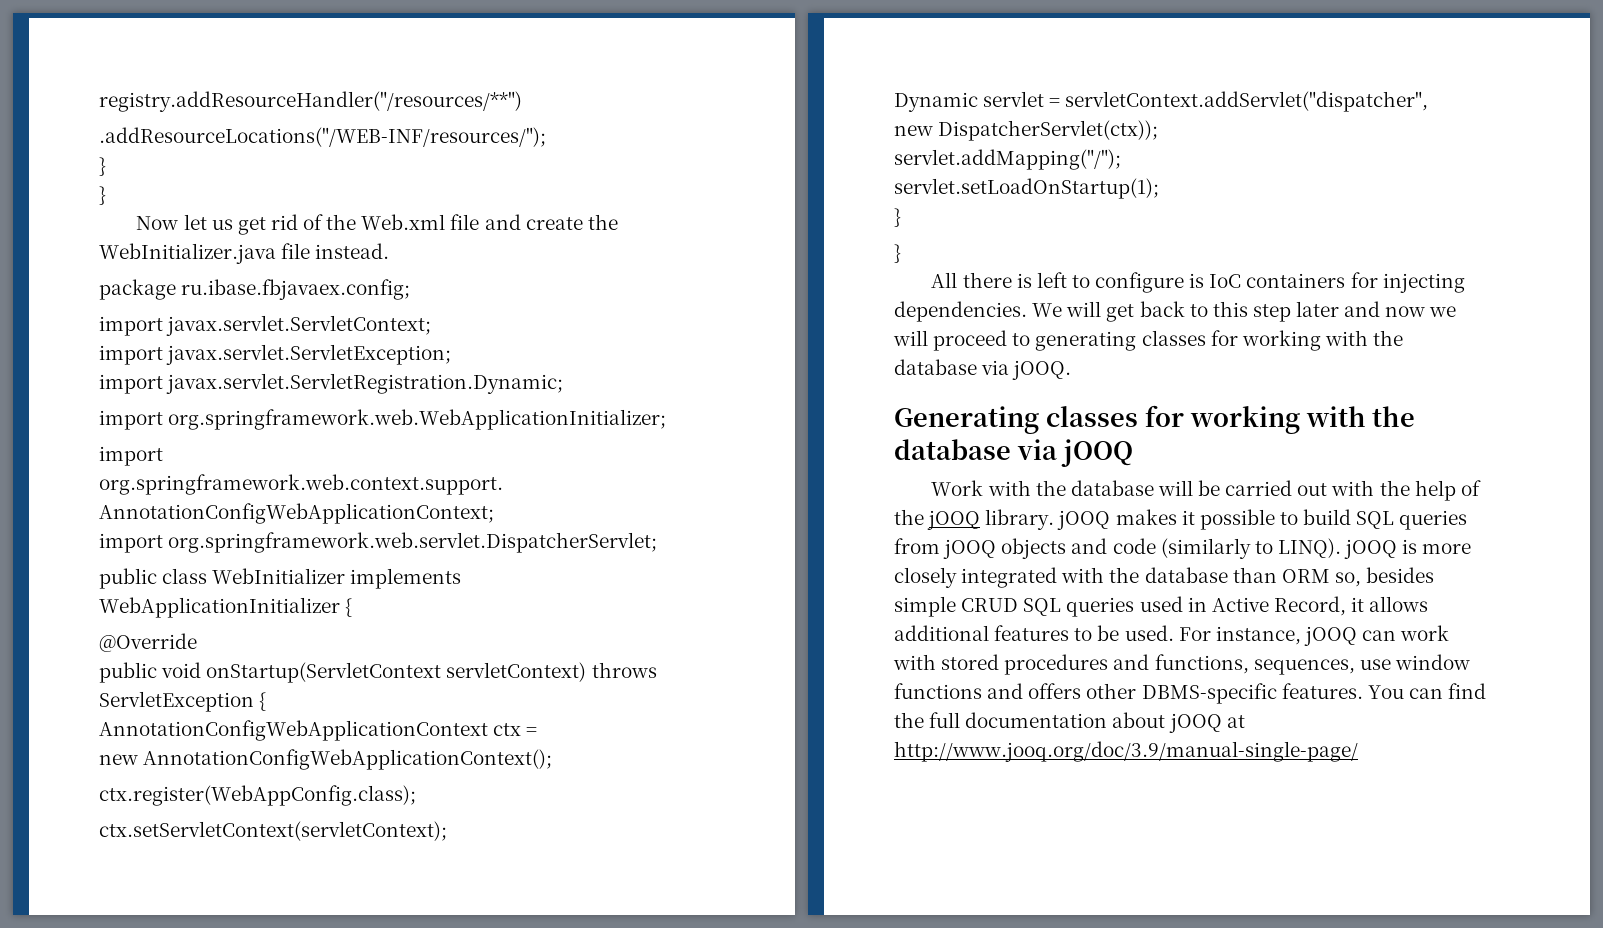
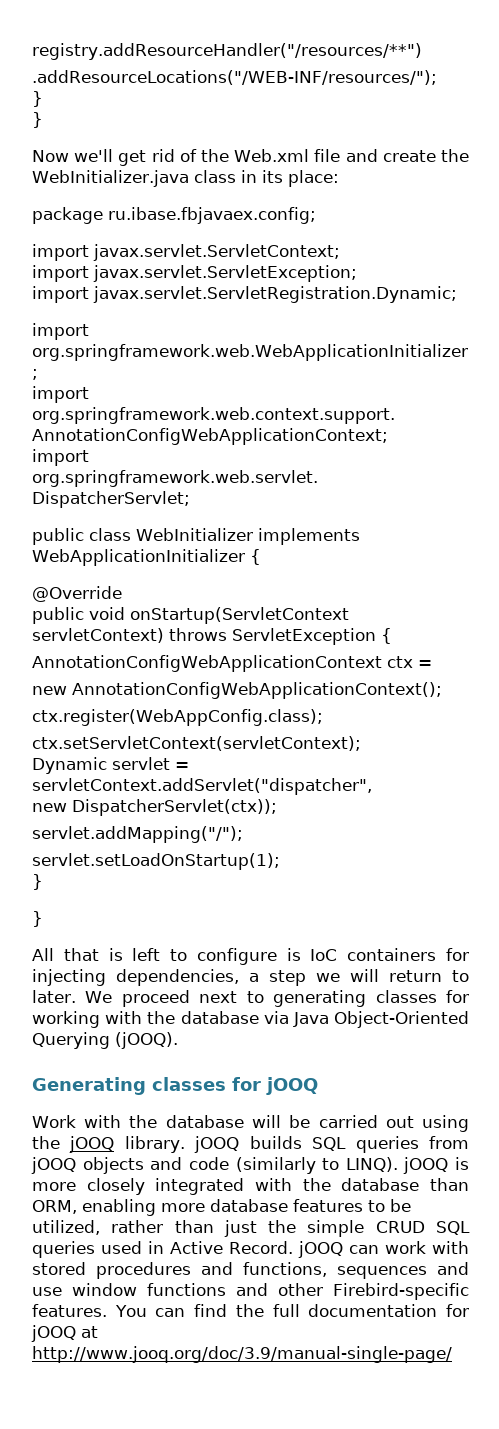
[183,214,233,230] let us -> [74,149,114,162] we'll
[281,243,390,259] file instead. -> [193,170,339,187] class in its place:
[962,272,1012,288] there -> [63,948,99,961] that
[894,301,1457,322] [893,330,1008,351] dependencies. We will get back to this step later and now we will proceed -> [116,969,469,986] [32,990,238,1007] dependencies, a step we will return to later. We proceed next
[1012,360,1072,380] jOOQ. -> [292,1011,469,1028] [32,1032,178,1049] Java Object-Oriented Querying (jOOQ).
[1189,406,1416,434] [894,439,1057,460] working with the database via -> (261, 1084) none
[1331,480,1481,501] [894,509,1352,530] with the help of the jOOQ library. jOOQ makes it possible to build -> [422,1115,469,1132] [32,1136,302,1153] using the jOOQ library. jOOQ builds
[1281,567,1435,587] ORM so, besides -> [32,1199,411,1216] [32,1220,297,1237] ORM, enabling more database features to be utilized, rather than just the
[1273,596,1429,616] [894,625,1301,645] Record, it allows additional features to be used. For instance, -> [229,1241,293,1254] Record.
[1253,659,1355,675] sequences, -> [337,1262,469,1279] sequences and
[1028,683,1277,704] offers other DBMS-specific -> [278,1283,470,1300] other Firebird-specific
[1112,712,1166,728] about -> [446,1304,469,1317] for

